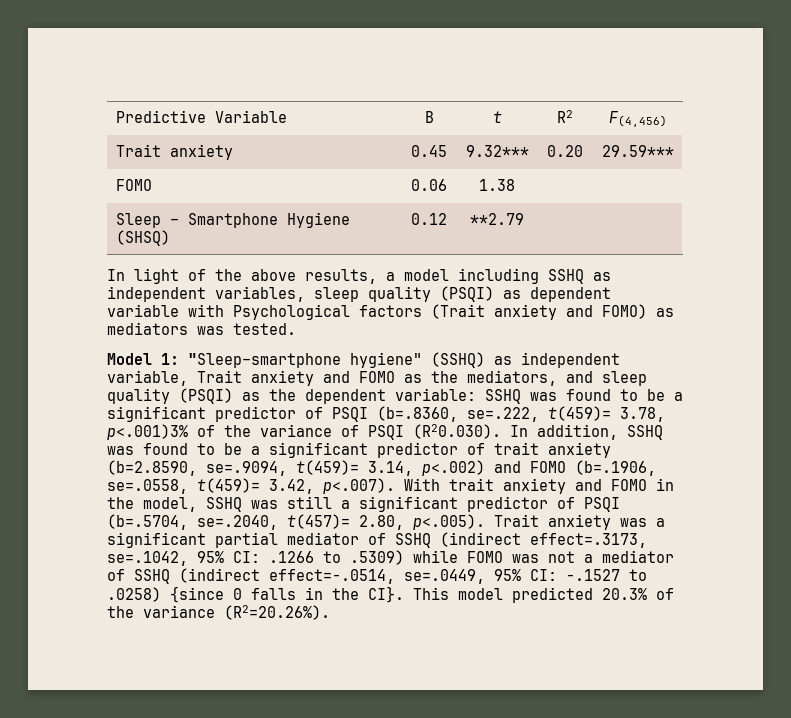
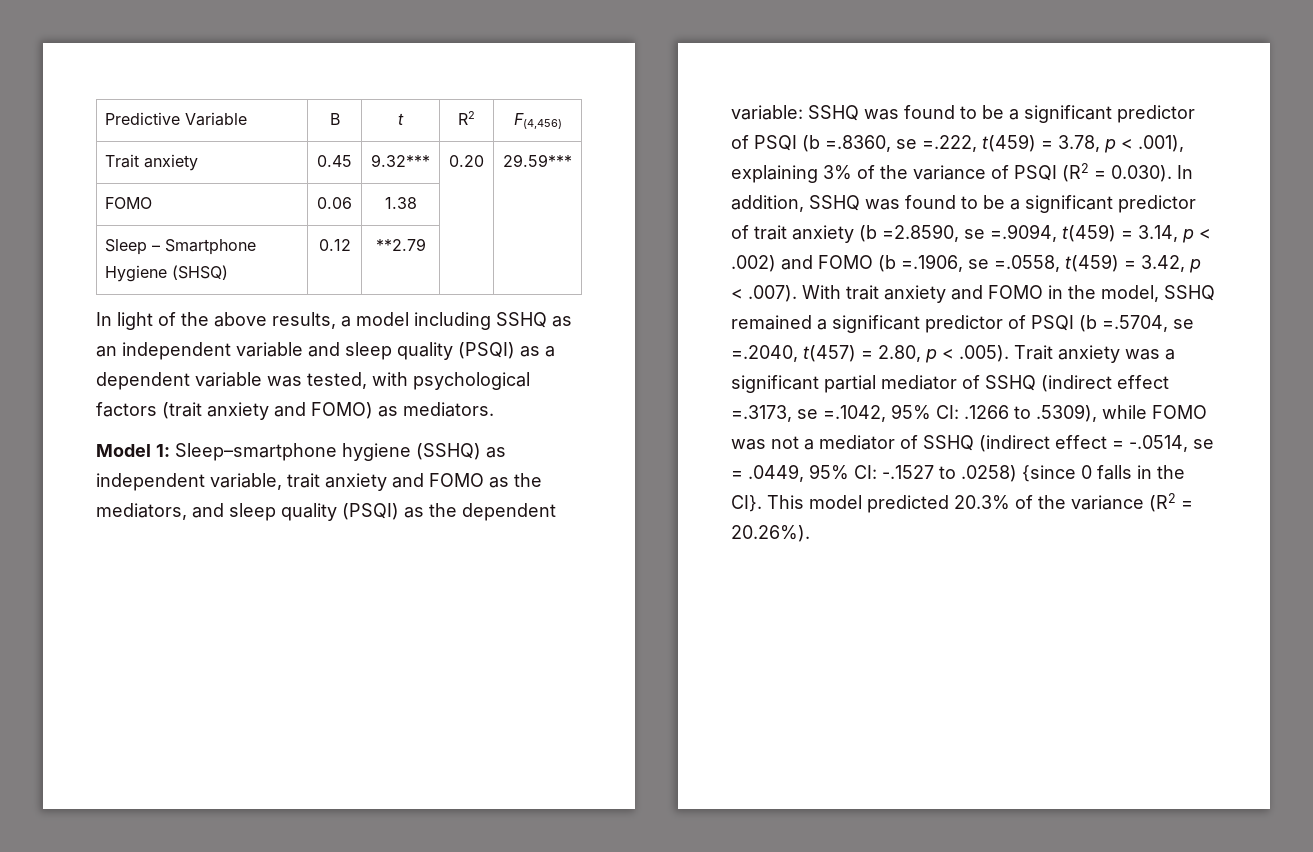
[107,286,521,302] independent variables, sleep quality (PSQI) as -> [96,342,555,360] an independent variable and sleep quality (PSQI) as a
[188,304,485,320] with Psychological factors (Trait -> [267,372,530,390] [96,402,202,419] was tested, with psychological factors (trait
[107,322,296,335] mediators was tested. -> [403,402,494,417] mediators.
[188,352,422,368] "Sleep–smartphone hygiene" -> [175,443,411,461] Sleep–smartphone hygiene
[197,370,242,383] Trait -> [287,473,320,488] trait
[377,406,665,422] [107,424,188,440] (b=.8360, se=.222, t(459)= 3.78, p<.001)3% -> [802,134,1184,153] [731,165,852,183] (b =.8360, se =.222, t(459) = 3.78, p < .001), explaining 3%
[413,424,501,439] (R20.030). -> [1062,163,1172,182] (R2 = 0.030).
[107,460,656,476] [107,478,395,494] (b=2.8590, se=.9094, t(459)= 3.14, p<.002) and FOMO (b=.1906, se=.0558, t(459)= 3.42, p<.007). -> [859,224,1211,243] [731,254,1201,273] [731,285,797,302] (b =2.8590, se =.9094, t(459) = 3.14, p < .002) and FOMO (b =.1906, se =.0558, t(459) = 3.42, p < .007).
[251,496,620,512] [107,514,485,530] was still a significant predictor of PSQI (b=.5704, se=.2040, t(457)= 2.80, p<.005). -> [731,315,1194,333] [731,345,1009,363] remained a significant predictor of PSQI (b =.5704, se =.2040, t(457) = 2.80, p < .005).
[530,533,647,548] [107,551,188,566] effect=.3173, se=.1042, -> [1117,375,1169,389] [731,405,886,422] effect =.3173, se =.1042,
[350,550,404,565] .5309) -> [1036,404,1097,422] .5309),
[269,569,485,584] effect=-.0514, se=.0449, -> [1055,435,1214,452] [731,464,804,482] effect = -.0514, se = .0449,
[224,605,330,620] (R2=20.26%). -> [1149,493,1193,512] [731,525,810,542] (R2 = 20.26%).

